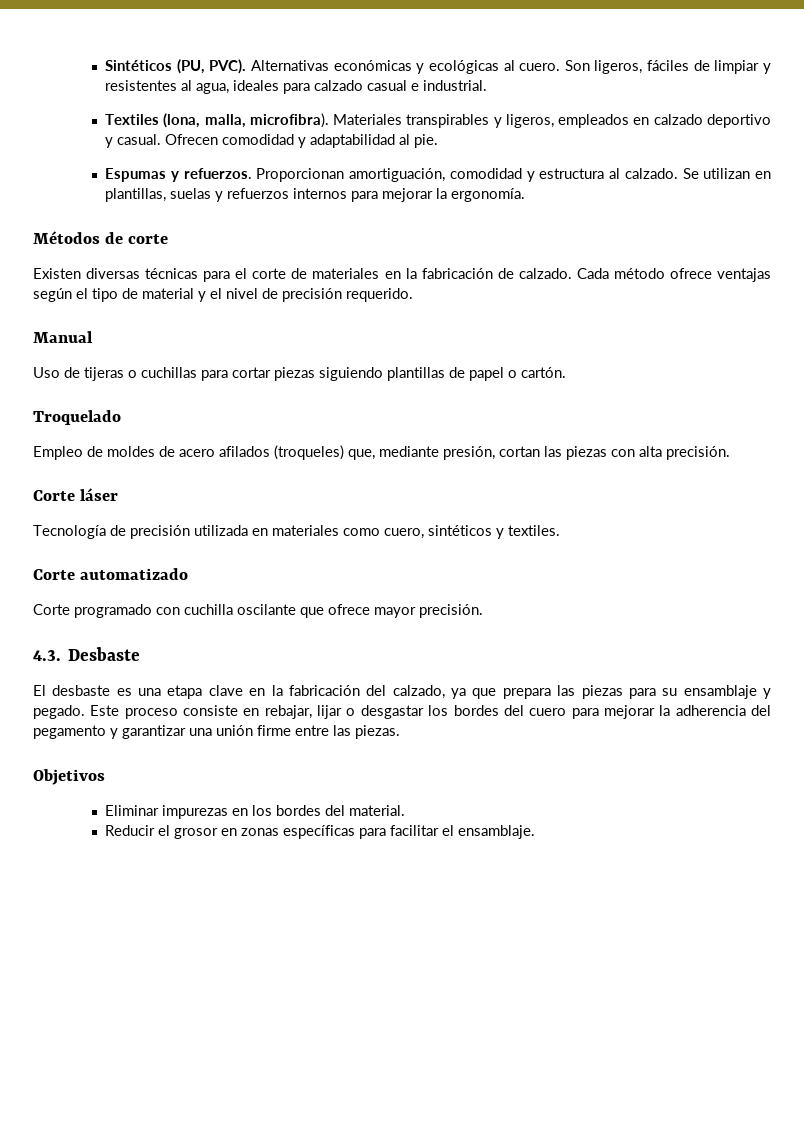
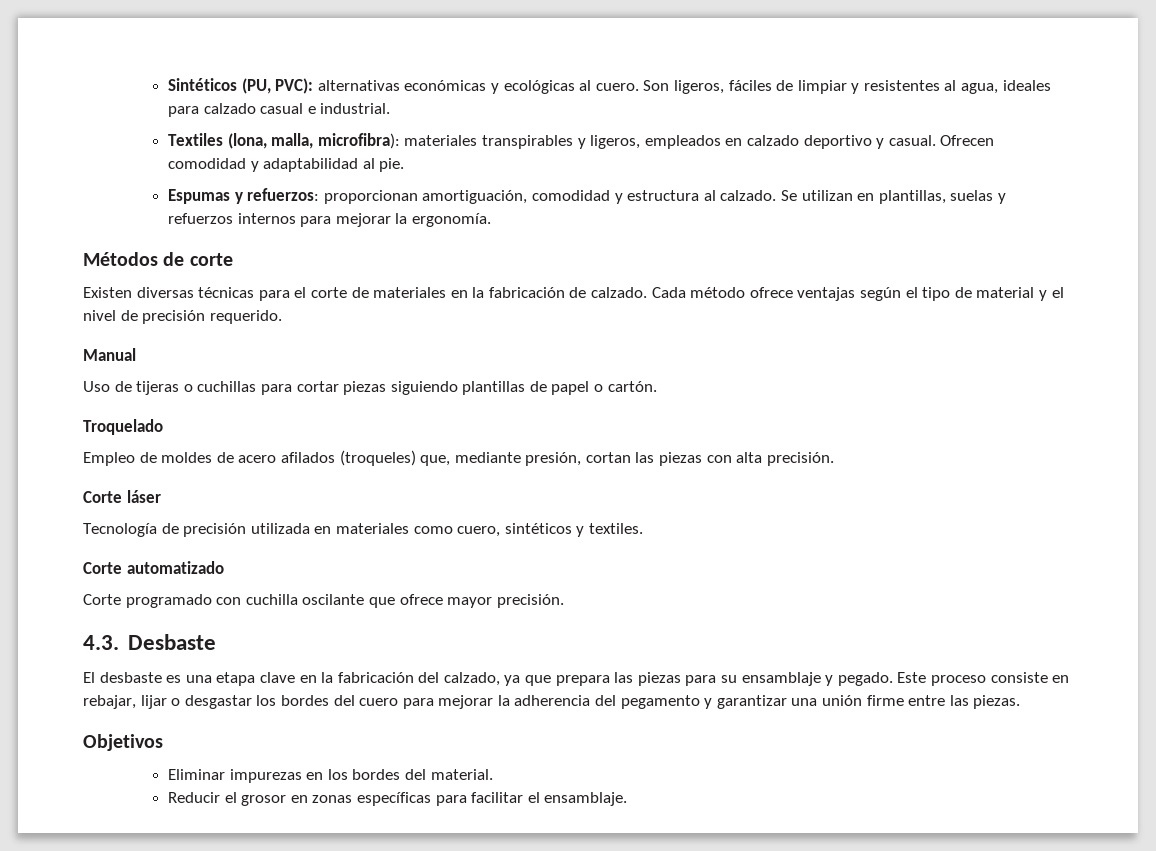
[209,59,329,74] PVC). Alternativas -> [275,78,400,94] PVC): alternativas
[249,113,403,128] microfibra). Materiales -> [317,133,478,149] microfibra): materiales
[183,168,345,182] refuerzos. Proporcionan -> [247,188,418,204] refuerzos: proporcionan

